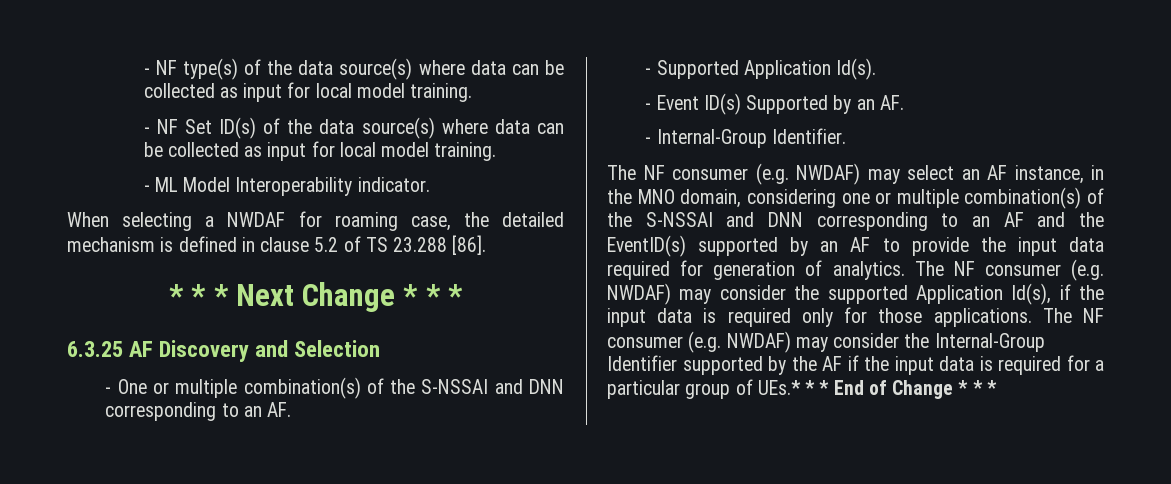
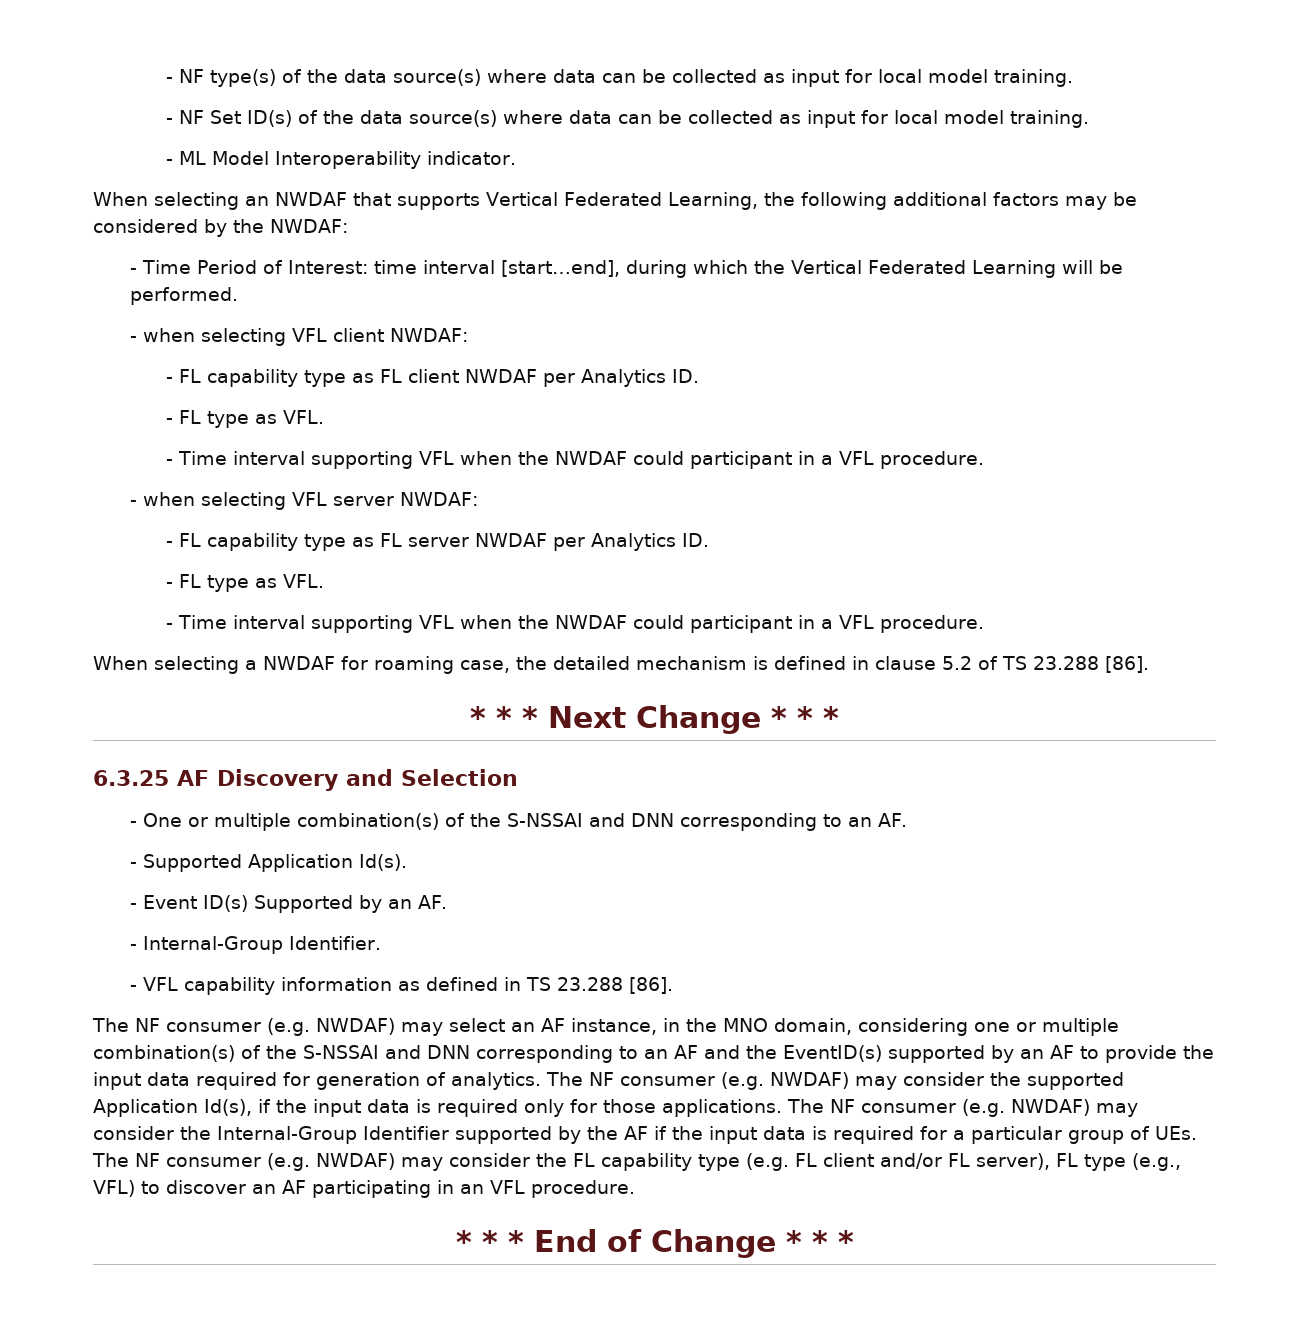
(430, 184) none -> [93,192,1137,210] [93,219,348,237] [129,260,1124,278] [129,287,238,305] [129,328,468,346] [166,369,700,387] [166,410,325,428] [166,451,985,469] [129,492,478,510] [166,533,710,551] [166,574,325,592] [166,615,985,633] // When selecting an NWDAF that supports Vertical Federated Learning, the following additional factors may be considered by the NWDAF: // - Time Period of Interest: time interval [start…end], during which the Vertical Federated Learning will be performed. // - when selecting VFL client NWDAF: // - FL capability type as FL client NWDAF per Analytics ID. // - FL type as VFL. // - Time interval supporting VFL when the NWDAF could participant in a VFL procedure. // - when selecting VFL server NWDAF: // - FL capability type as FL server NWDAF per Analytics ID. // - FL type as VFL. // - Time interval supporting VFL when the NWDAF could participant in a VFL procedure.
(846, 136) none -> [129,977,673,995] // - VFL capability information as defined in TS 23.288 [86].
[757,380,801,395] UEs.* -> [1155,1126,1198,1140] [92,1153,1181,1171] [93,1180,635,1198] [455,1230,472,1252] UEs. The NF consumer (e.g. NWDAF) may consider the FL capability type (e.g. FL client and/or FL server), FL type (e.g., VFL) to discover an AF participating in an VFL procedure. // *

